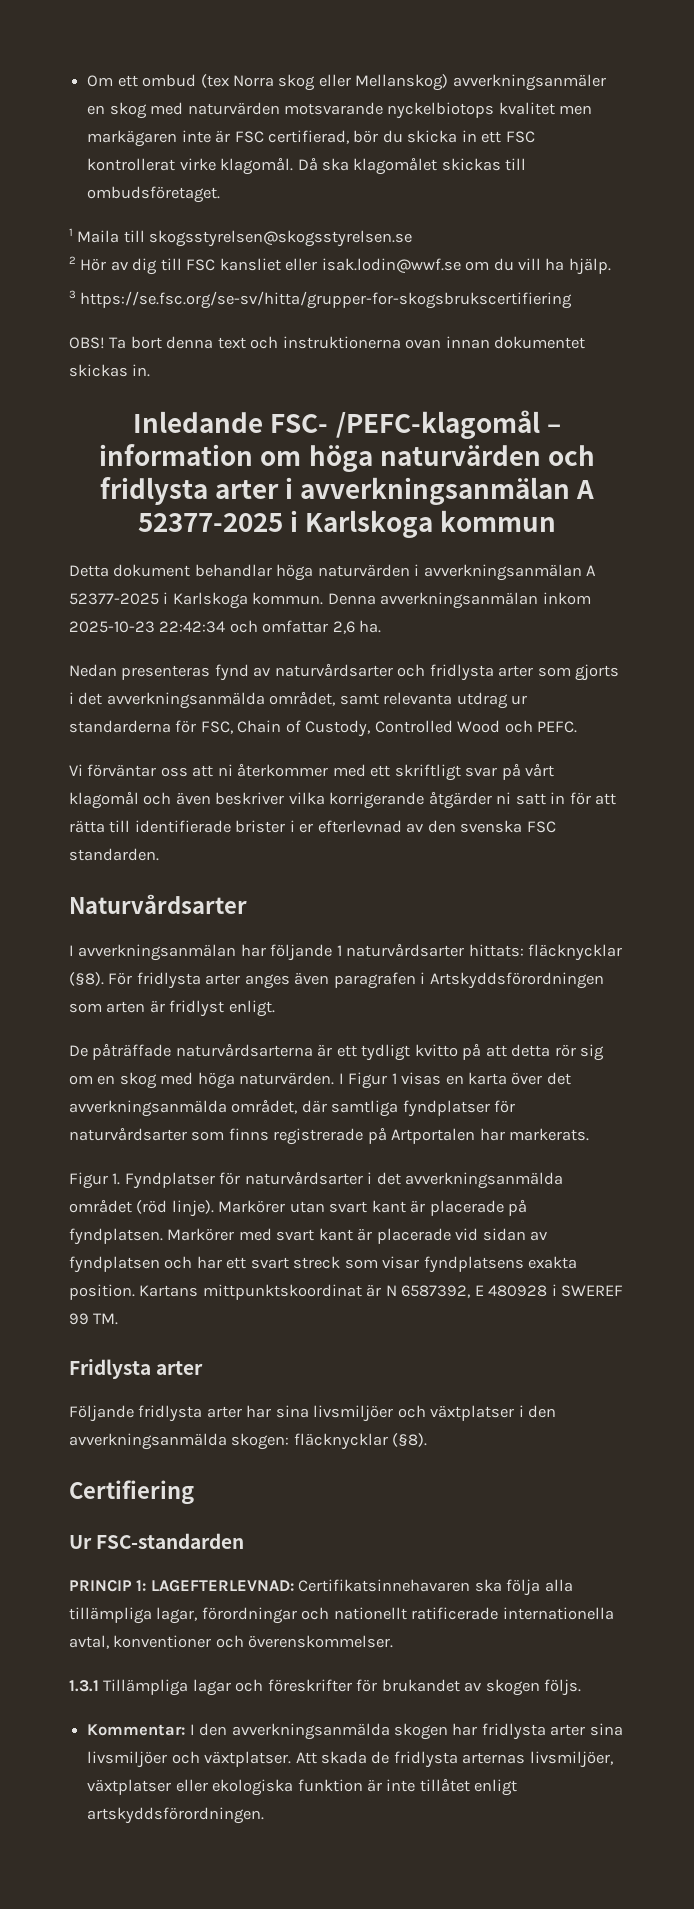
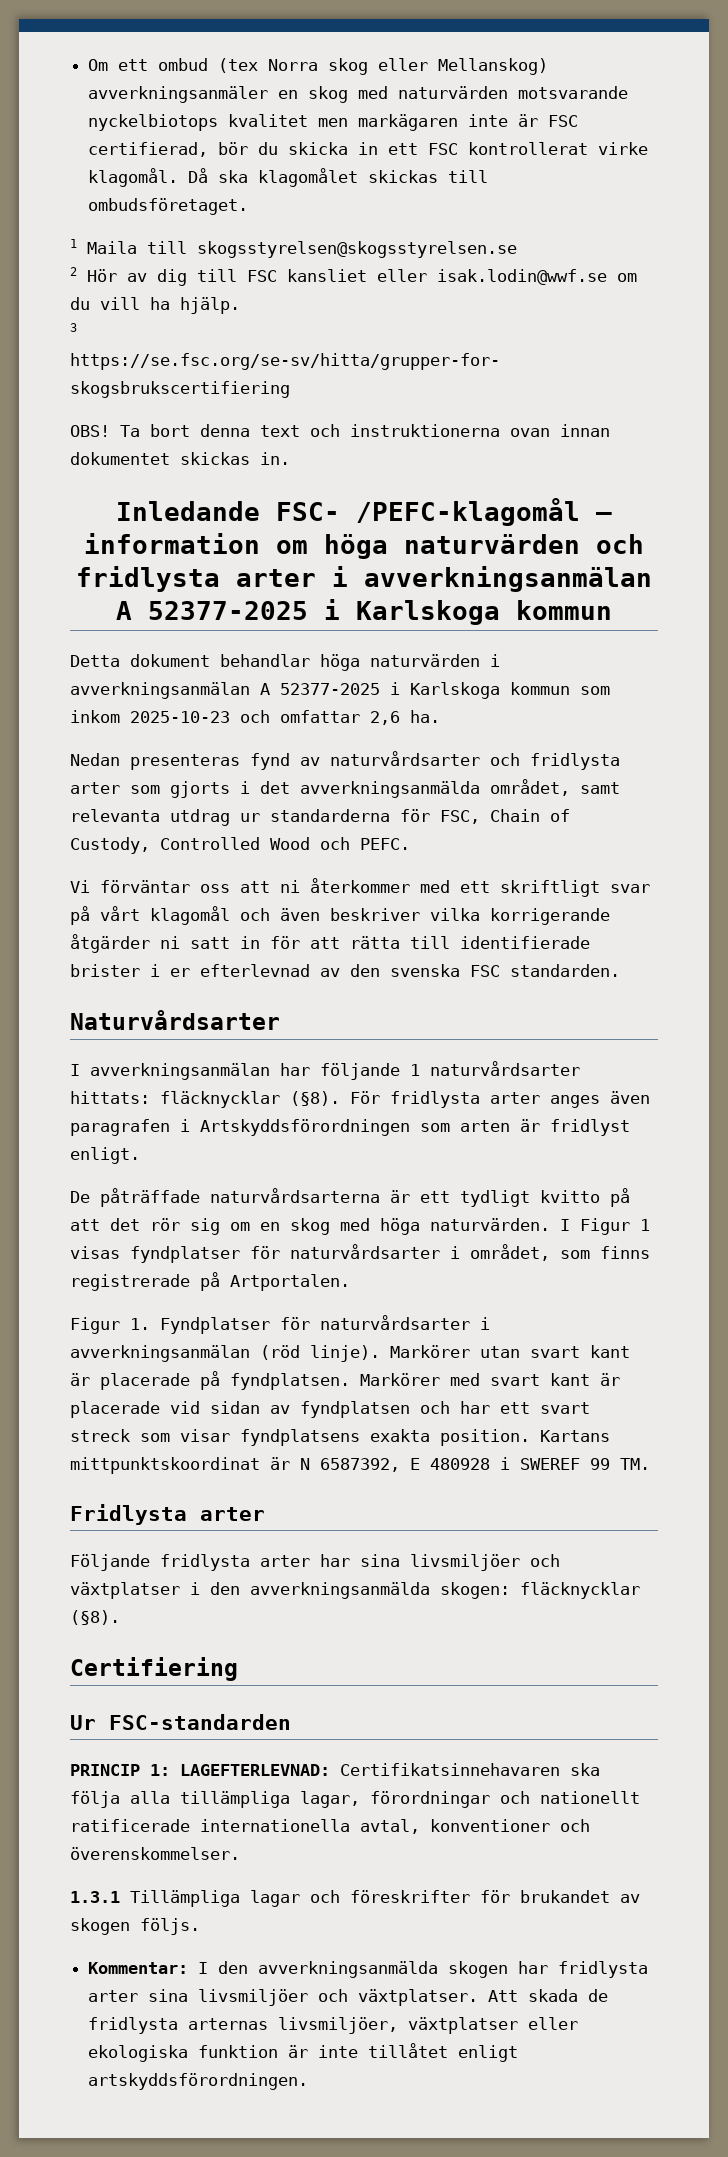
[252,592,539,609] kommun. Denna avverkningsanmälan -> [510,682,610,695] kommun som
[159,621,226,633] 22:42:34 -> (230, 717) none
[511,1044,551,1057] detta -> [110,1218,140,1231] det
[445,1072,571,1085] [69,1099,399,1117] en karta över det avverkningsanmälda området, där samtliga -> (120, 1252) none
(187, 1134) none -> [450,1244,550,1261] i området,
[391,1128,590,1144] Artportalen har markerats. -> [230,1274,350,1291] Artportalen.
[376,1172,564,1189] [69,1199,132,1213] det avverkningsanmälda området -> [70,1345,250,1362] avverkningsanmälan

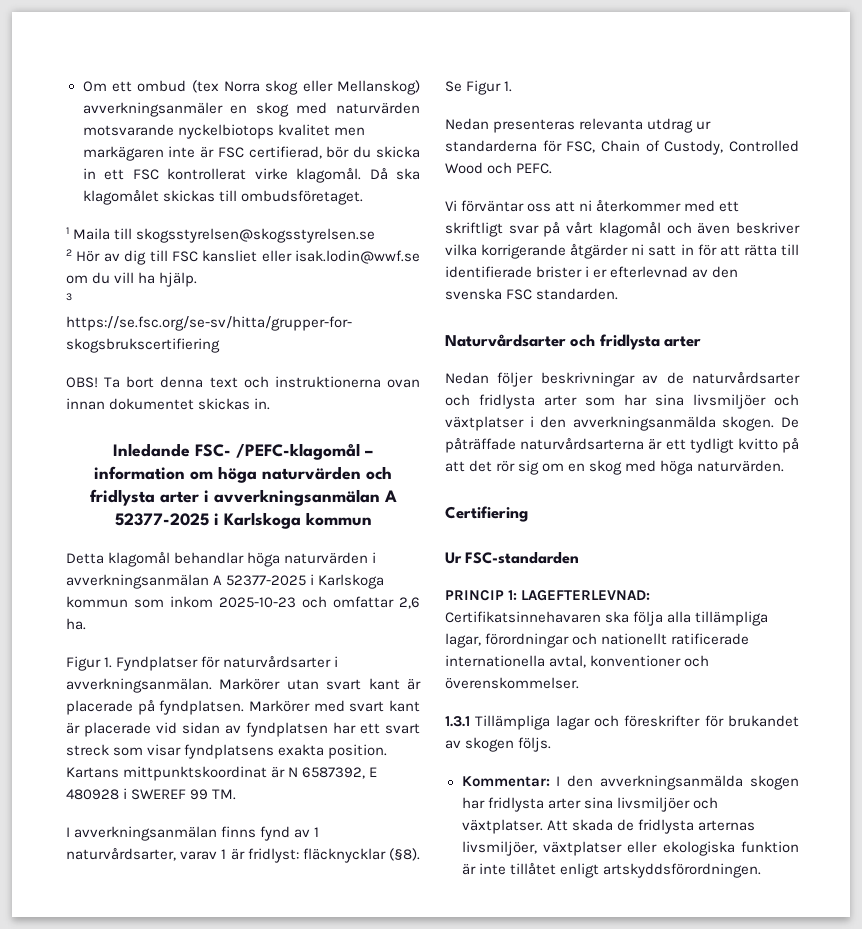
[130,654,210,667] dokument -> [108,551,171,567] klagomål
[70,751,620,770] [70,779,620,798] Nedan presenteras fynd av naturvårdsarter och fridlysta arter som gjorts i det avverkningsanmälda området, samt -> [66,655,339,671] [66,678,421,693] [66,699,420,715] [66,722,420,737] [66,744,388,759] [66,766,378,781] [66,788,237,800] [66,826,320,841] [66,847,420,863] [445,80,513,95] [445,118,576,133] Figur 1. Fyndplatser för naturvårdsarter i avverkningsanmälan. Markörer utan svart kant är placerade på fyndplatsen. Markörer med svart kant är placerade vid sidan av fyndplatsen har ett svart streck som visar fyndplatsens exakta position. Kartans mittpunktskoordinat är N 6587392, E 480928 i SWEREF 99 TM. // I avverkningsanmälan finns fynd av 1 naturvårdsarter, varav 1 är fridlyst: fläcknycklar (§8). Se Figur 1. // Nedan presenteras
[70,1061,580,1080] [70,1091,650,1108] [70,1119,630,1136] [70,1147,140,1164] // I avverkningsanmälan har följande 1 naturvårdsarter hittats: fläcknycklar (§8). För fridlysta arter anges även paragrafen i Artskyddsförordningen som arten är fridlyst enligt. // -> [570,334,702,350] [445,371,800,387] [445,394,799,409] [445,416,775,431] och fridlysta arter // Nedan följer beskrivningar av de naturvårdsarter och fridlysta arter som har sina livsmiljöer och växtplatser i den avverkningsanmälda skogen.
[560,1218,650,1235] [70,1244,650,1263] [70,1272,350,1291] [70,1315,490,1334] [70,1345,630,1362] [70,1371,620,1390] [70,1401,590,1418] [70,1429,610,1446] [70,1457,650,1474] [70,1504,265,1525] [70,1554,560,1571] [70,1582,640,1599] [70,1610,120,1625] I Figur 1 visas fyndplatser för naturvårdsarter i området, som finns registrerade på Artportalen. // Figur 1. Fyndplatser för naturvårdsarter i avverkningsanmälan (röd linje). Markörer utan svart kant är placerade på fyndplatsen. Markörer med svart kant är placerade vid sidan av fyndplatsen och har ett svart streck som visar fyndplatsens exakta position. Kartans mittpunktskoordinat är N 6587392, E 480928 i SWEREF 99 TM. // Fridlysta arter // Följande fridlysta arter har sina livsmiljöer och växtplatser i den avverkningsanmälda skogen: fläcknycklar (§8). -> (785, 466) none

